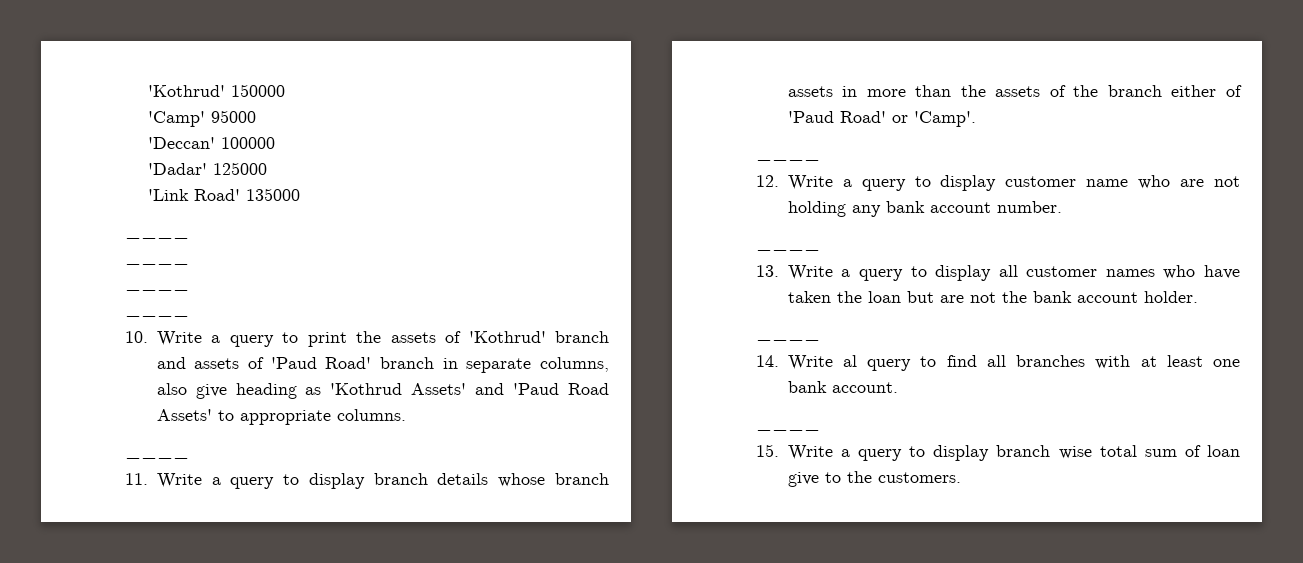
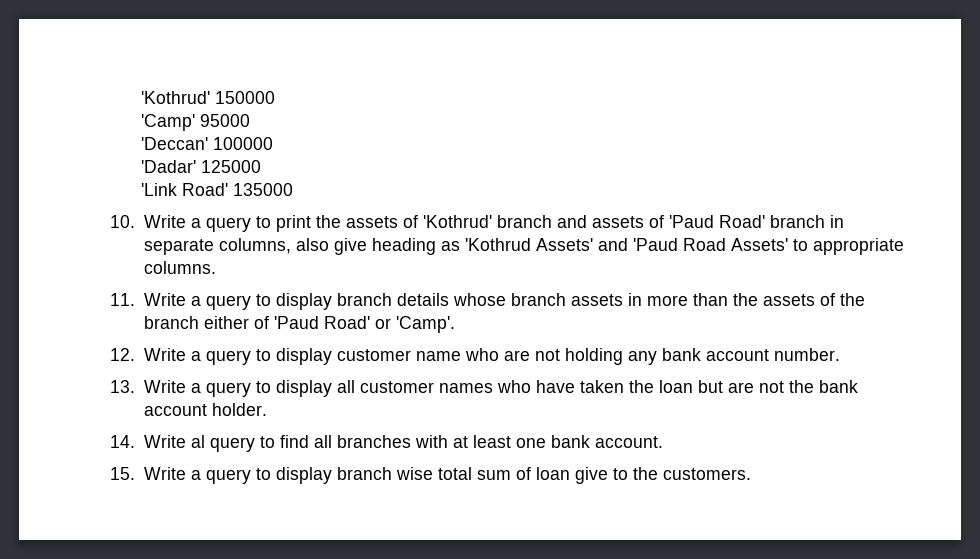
[125,233,189,239] [125,259,189,265] [125,285,189,291] [125,311,189,317] // ____ // ____ // ____ // ____ -> (294, 189) none
[125,453,189,459] // ____ -> (216, 267) none
[756,155,820,161] // ____ -> (455, 324) none
[756,245,820,251] // ____ -> (840, 354) none
[756,335,820,341] // ____ -> (267, 409) none
[756,425,820,431] // ____ -> (663, 442) none

